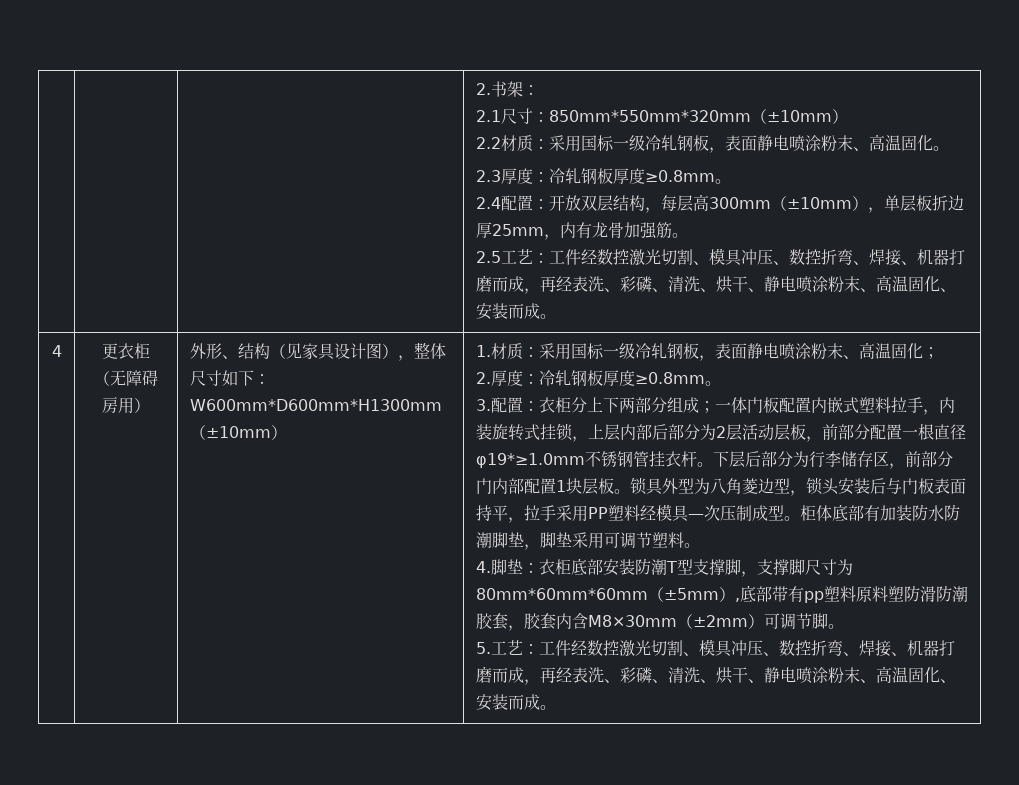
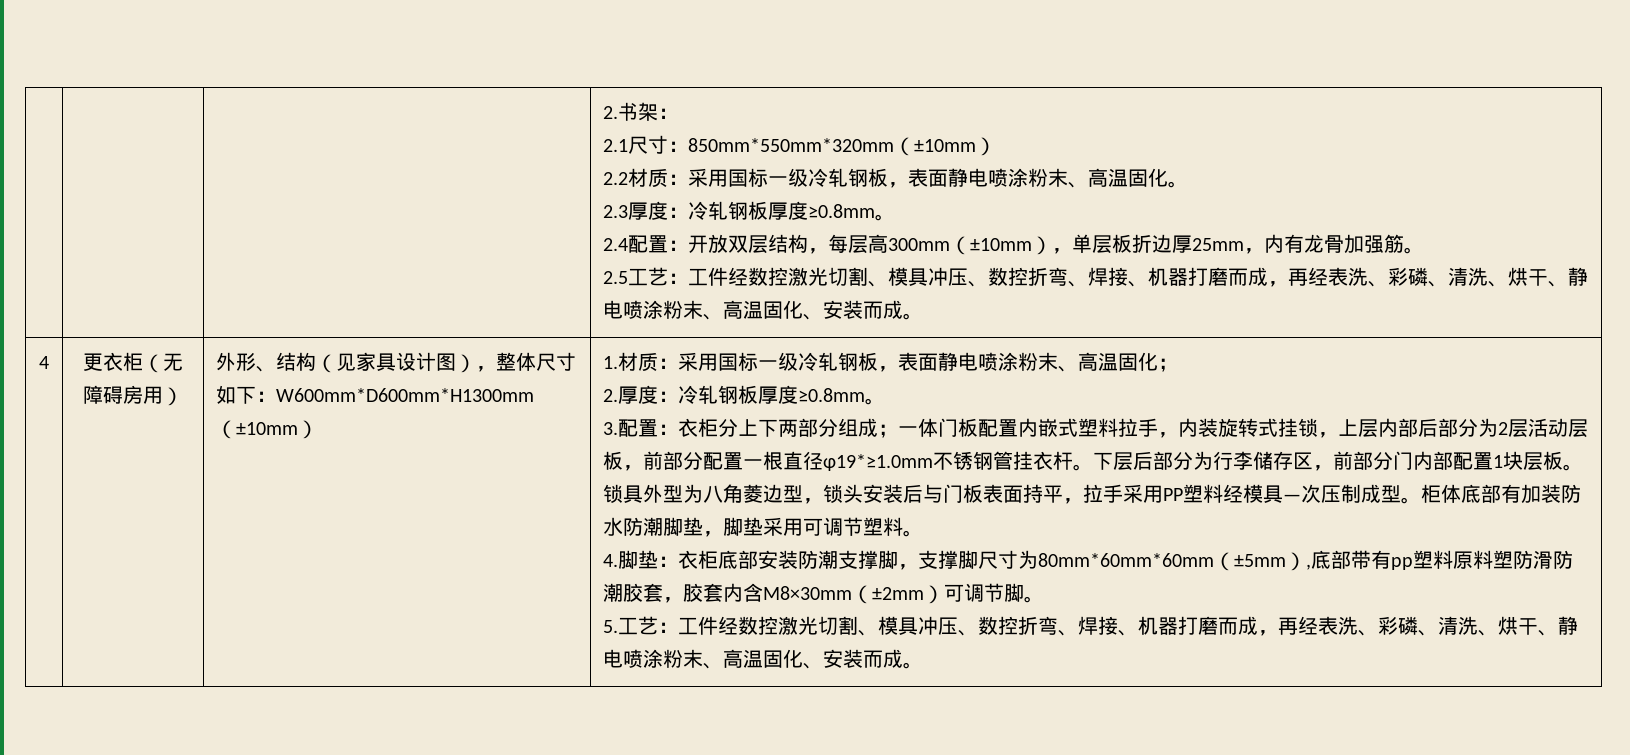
[665,559,693,575] T型 -> (839, 559) none

